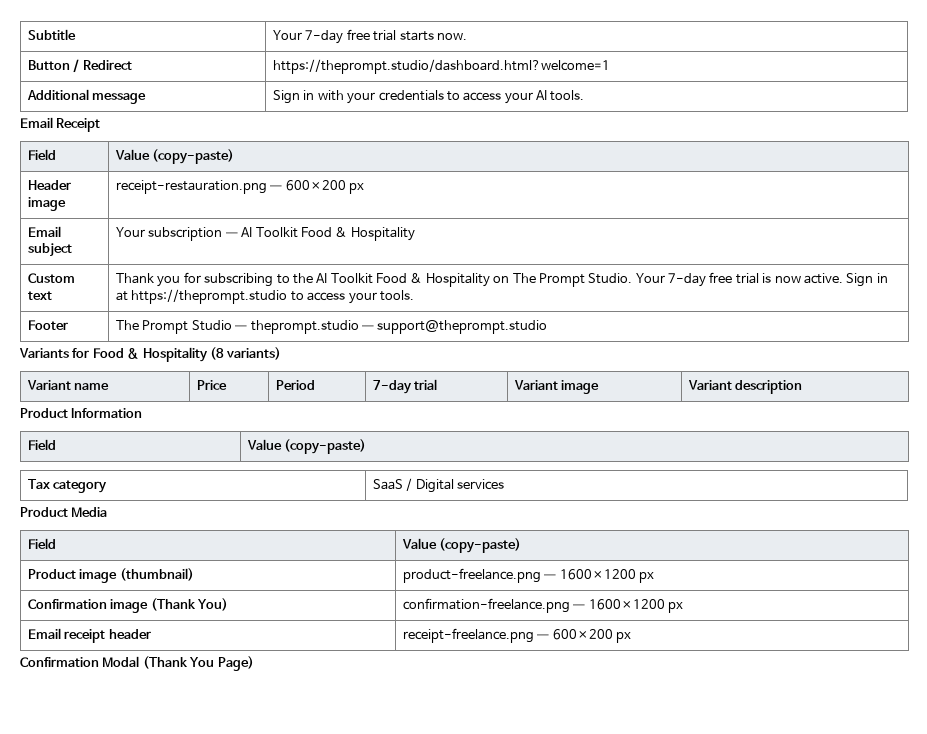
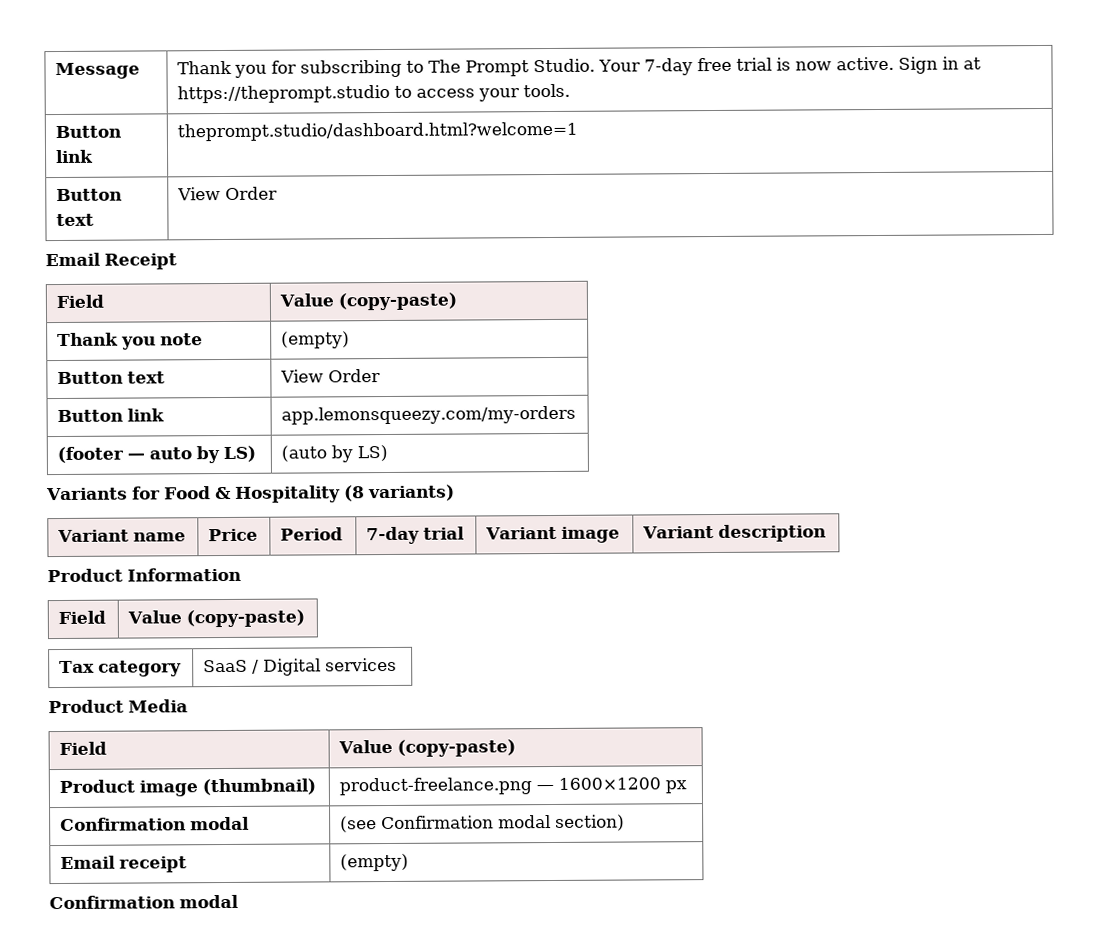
[28,29,77,40] [273,29,467,44] [28,59,132,73] [273,59,611,74] [27,89,147,104] [273,90,585,104] [20,117,101,132] [28,149,57,160] [115,149,235,164] [28,180,72,190] [28,197,67,211] [116,180,365,194] [28,226,62,237] [28,243,73,257] [116,227,415,241] [28,273,76,283] [28,291,53,300] Subtitle | Your 7-day free trial starts now. // Button / Redirect | https://theprompt.studio/dashboard.html?welcome=1 // Additional message | Sign in with your credentials to access your AI tools. // Email Receipt // Field | Value (copy-paste) // Header image | receipt-restauration.png — 600×200 px // Email subject | Your subscription — AI Toolkit Food & Hospitality // Custom text -> [55,62,141,80] Message
[292,273,510,287] the AI Toolkit Food & Hospitality on -> (425, 66) none
[28,320,69,330] [116,320,548,334] Footer | The Prompt Studio — theprompt.studio — support@theprompt.studio -> [55,125,122,139] [55,149,95,164] [177,121,579,142] [56,188,123,202] [56,213,95,227] [177,186,279,201] [45,252,177,270] [56,294,105,309] [279,292,458,311] [57,332,204,350] [281,331,351,349] [57,371,166,385] [280,369,382,383] [57,408,166,423] [281,405,577,425] [57,445,257,464] [281,444,389,463] Button link | theprompt.studio/dashboard.html?welcome=1 // Button text | View Order // Email Receipt // Field | Value (copy-paste) // Thank you note | (empty) // Button text | View Order // Button link | app.lemonsqueezy.com/my-orders // (footer — auto by LS) | (auto by LS)
[110,598,229,613] [403,598,684,613] [28,628,151,643] [403,628,632,643] [20,656,254,671] image (Thank You) | confirmation-freelance.png — 1600×1200 px // Email receipt header | receipt-freelance.png — 600×200 px // Confirmation Modal (Thank You Page) -> [190,816,251,831] [340,814,626,833] [60,855,188,873] [340,853,410,872] [49,894,239,910] modal | (see Confirmation modal section) // Email receipt | (empty) // Confirmation modal

